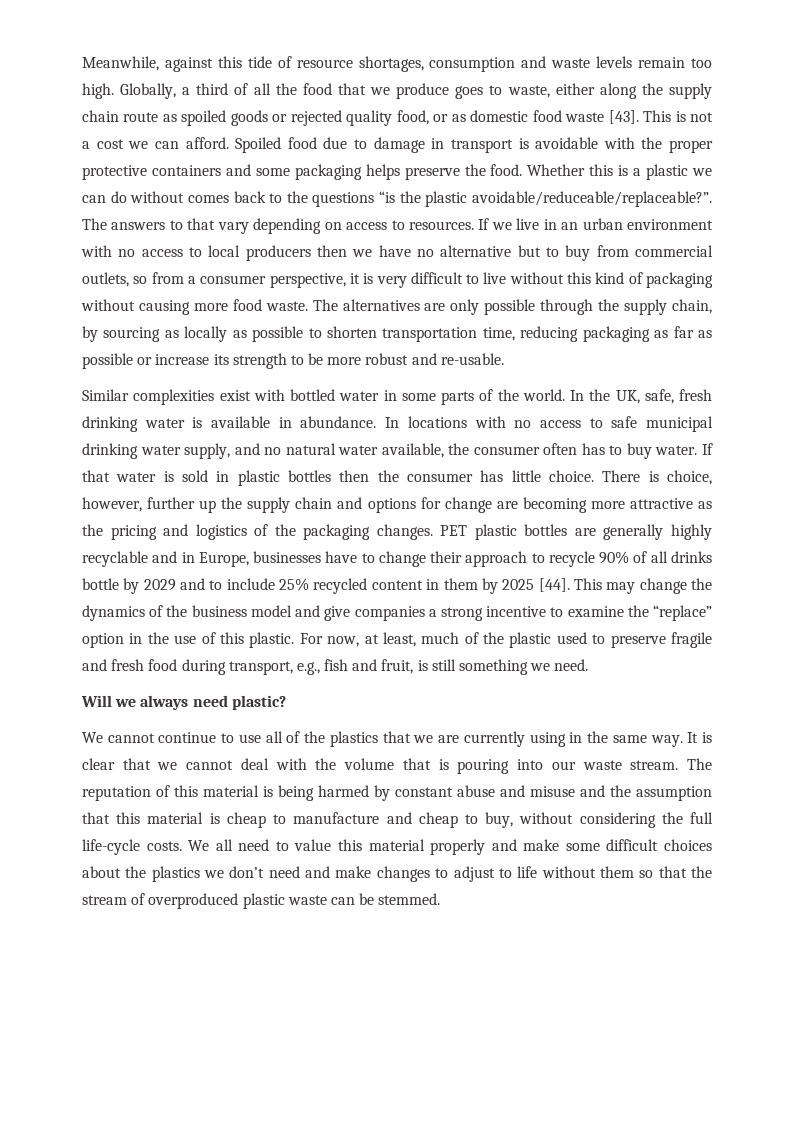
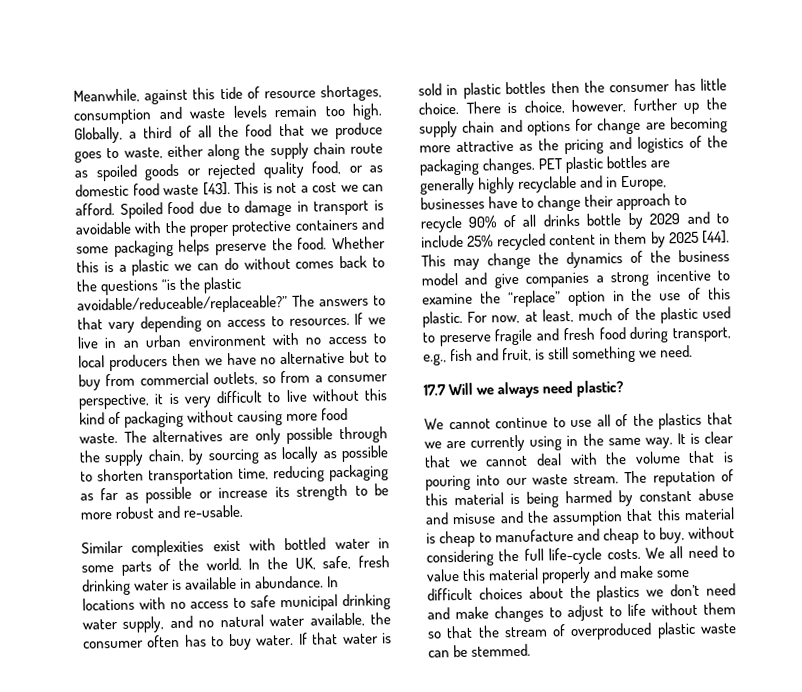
[471,191,712,207] avoidable/reduceable/replaceable?”. -> [77,294,288,315] avoidable/reduceable/replaceable?”
(589, 665) none -> [423,384,446,396] 17.7

